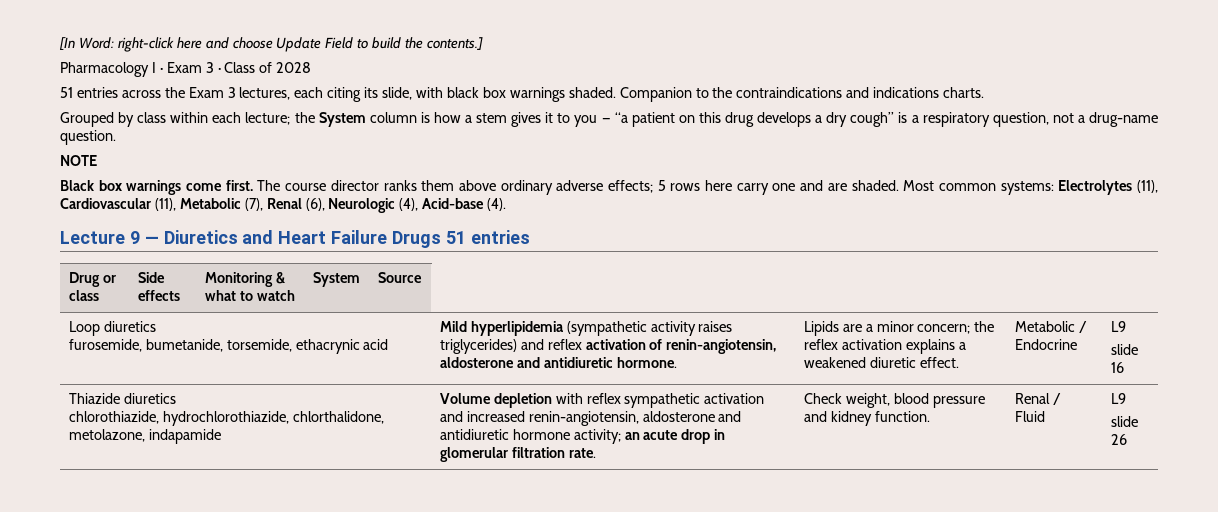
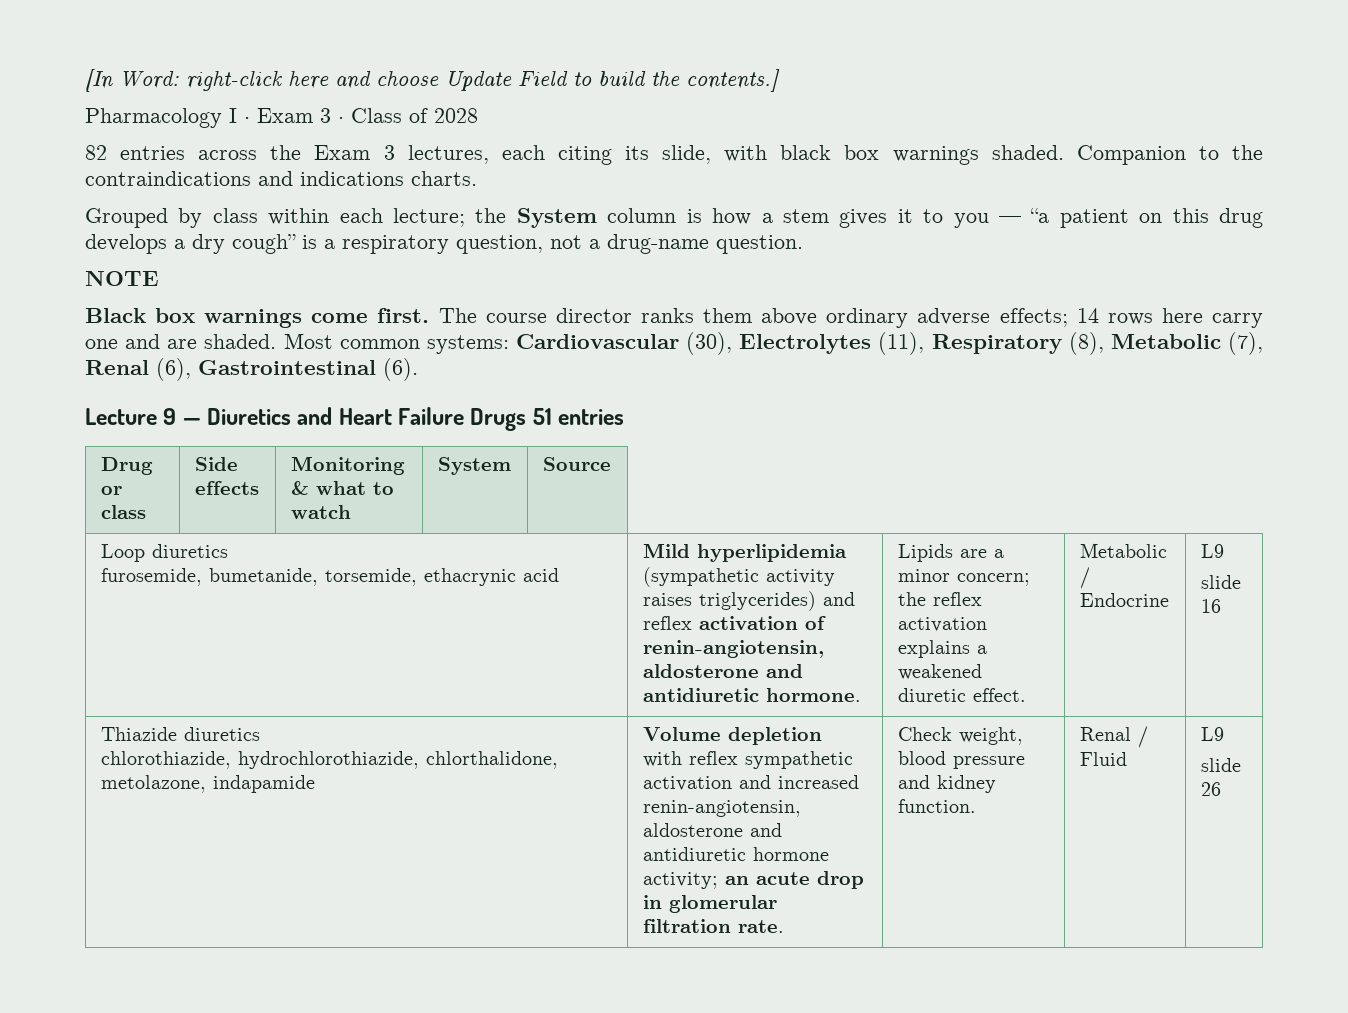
[60,87,73,98] 51 -> [85,145,107,160] 82
[657,180,666,191] 5 -> [1076,308,1099,323] 14
[1058,180,1159,195] [60,198,507,213] Electrolytes (11), Cardiovascular (11), Metabolic (7), Renal (6), Neurologic (4), Acid-base (4). -> [516,332,1263,355] [85,358,418,381] Cardiovascular (30), Electrolytes (11), Respiratory (8), Metabolic (7), Renal (6), Gastrointestinal (6).

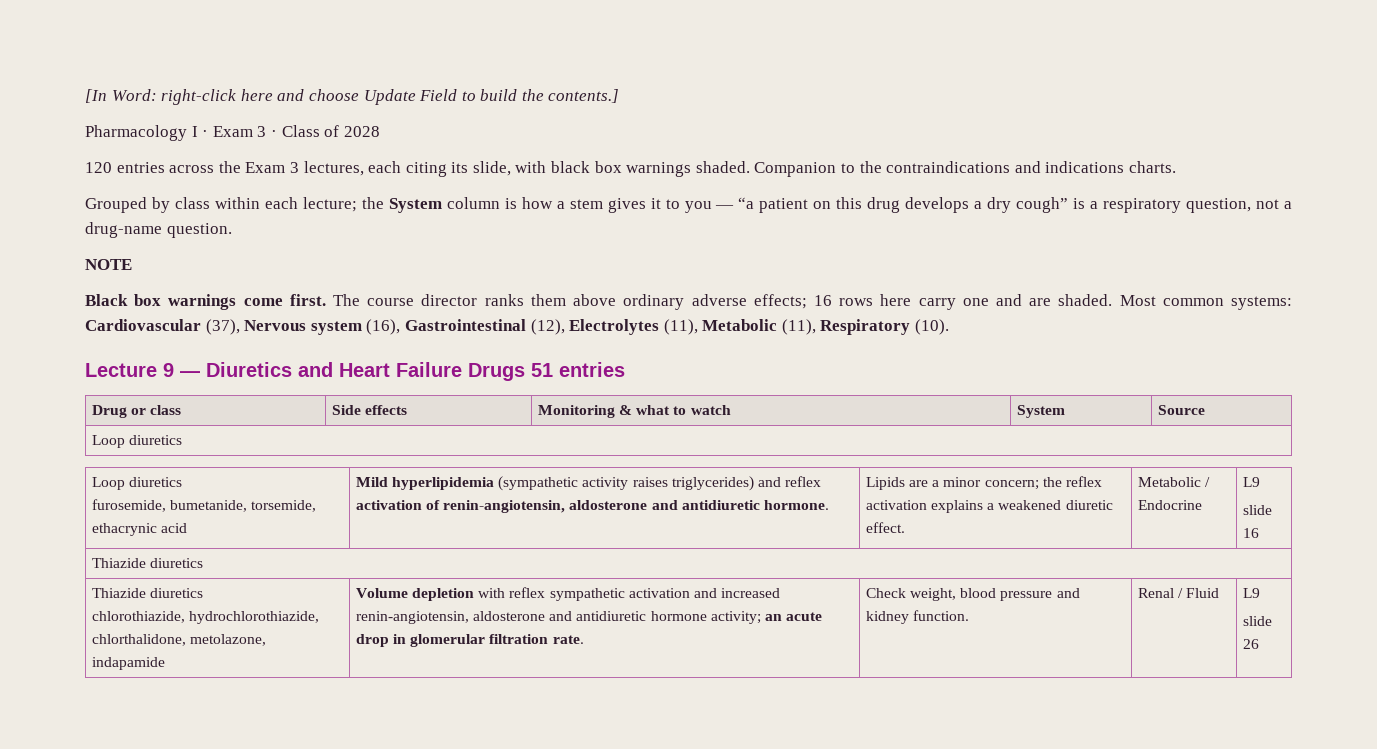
[85,145,107,160] 82 -> [85,162,112,173] 120
[1076,308,1099,323] 14 -> [813,295,832,306] 16
[686,332,1263,355] [85,358,418,381] (30), Electrolytes (11), Respiratory (8), Metabolic (7), Renal (6), Gastrointestinal (6). -> [205,319,950,335] (37), Nervous system (16), Gastrointestinal (12), Electrolytes (11), Metabolic (11), Respiratory (10).
(228, 551) none -> [91,477,183,490] // Loop diuretics
(260, 734) none -> [91,588,204,598] // Thiazide diuretics

